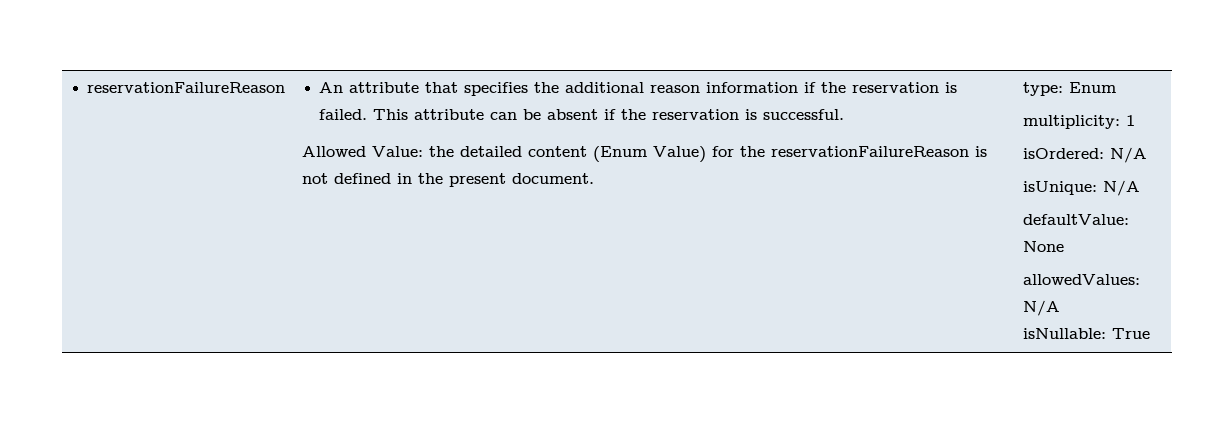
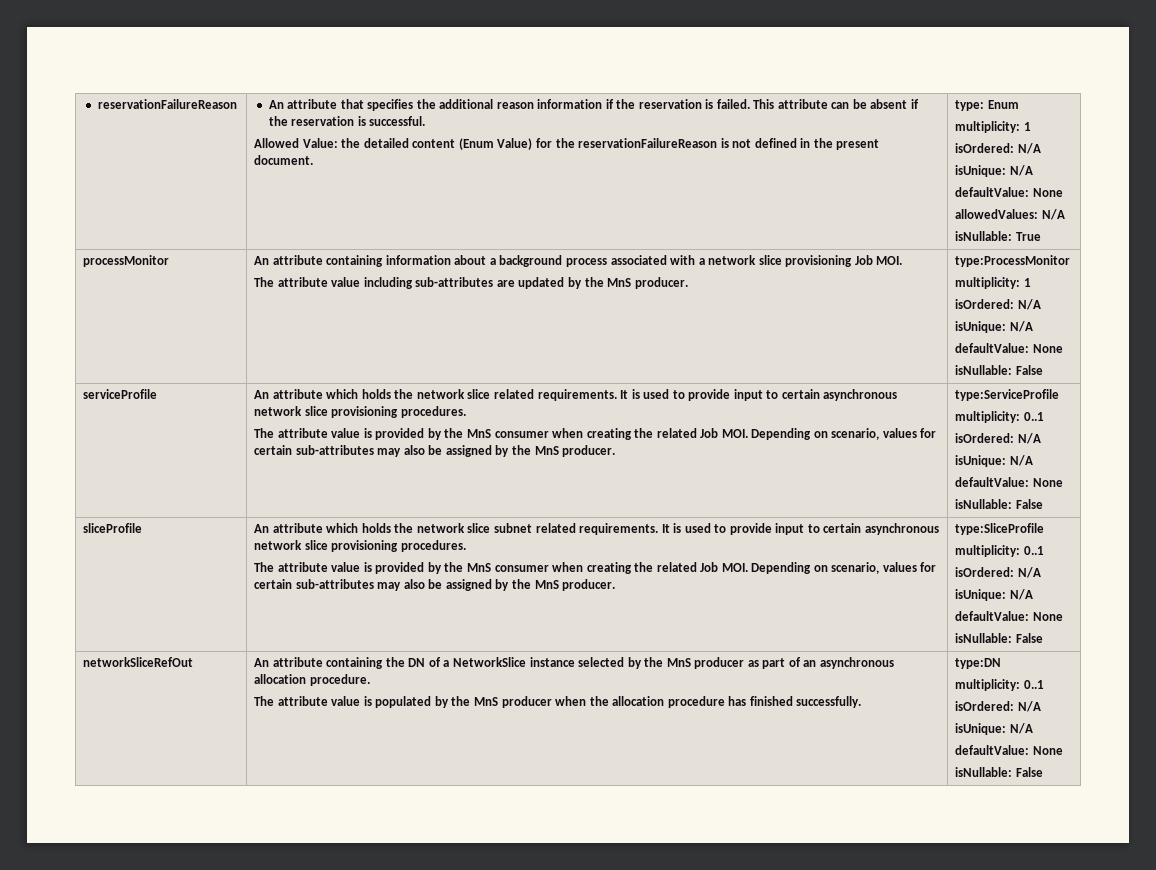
(1150, 333) none -> [83,255,170,267] [254,255,903,267] [254,277,688,289] [955,255,1071,267] [955,277,1031,289] [955,299,1041,310] [955,321,1033,333] [955,343,1063,353] [955,365,1043,375] [83,389,158,399] [254,389,898,401] [254,406,466,418] [254,428,937,440] [254,445,616,457] [955,389,1060,401] [955,411,1044,423] [955,433,1041,444] [955,455,1033,467] [955,477,1063,487] [955,499,1043,509] [83,523,143,533] [254,523,939,535] [254,540,466,552] [254,562,937,574] [254,579,616,591] [955,523,1045,535] [955,545,1044,557] [955,567,1041,578] [955,589,1033,601] [955,611,1063,621] [955,633,1043,643] [83,657,194,667] [254,657,894,669] [254,674,370,686] [254,696,862,708] [955,658,1002,669] [955,679,1044,691] [955,701,1041,712] [955,723,1033,735] [955,745,1063,755] [955,767,1043,777] // processMonitor | An attribute containing information about a background process associated with a network slice provisioning Job MOI. // The attribute value including sub-attributes are updated by the MnS producer. | type:ProcessMonitor // multiplicity: 1 // isOrdered: N/A // isUnique: N/A // defaultValue: None // isNullable: False // serviceProfile | An attribute which holds the network slice related requirements. It is used to provide input to certain asynchronous network slice provisioning procedures. // The attribute value is provided by the MnS consumer when creating the related Job MOI. Depending on scenario, values for certain sub-attributes may also be assigned by the MnS producer. | type:ServiceProfile // multiplicity: 0..1 // isOrdered: N/A // isUnique: N/A // defaultValue: None // isNullable: False // sliceProfile | An attribute which holds the network slice subnet related requirements. It is used to provide input to certain asynchronous network slice provisioning procedures. // The attribute value is provided by the MnS consumer when creating the related Job MOI. Depending on scenario, values for certain sub-attributes may also be assigned by the MnS producer. | type:SliceProfile // multiplicity: 0..1 // isOrdered: N/A // isUnique: N/A // defaultValue: None // isNullable: False // networkSliceRefOut | An attribute containing the DN of a NetworkSlice instance selected by the MnS producer as part of an asynchronous allocation procedure. // The attribute value is populated by the MnS producer when the allocation procedure has finished successfully. | type:DN // multiplicity: 0..1 // isOrdered: N/A // isUnique: N/A // defaultValue: None // isNullable: False

